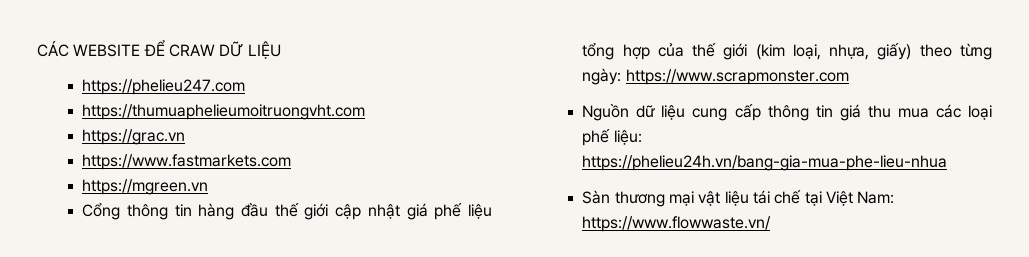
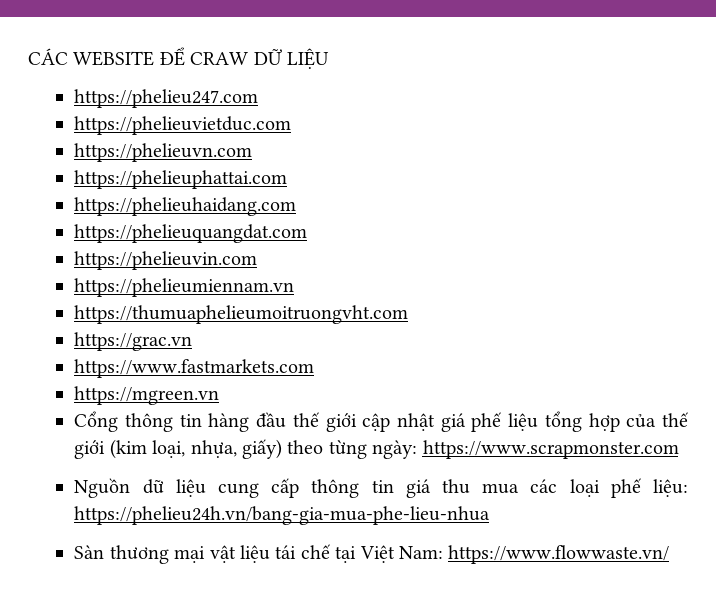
(246, 87) none -> [74,116,292,135] [74,143,253,162] [74,170,288,189] [74,197,297,216] [74,224,308,243] [74,251,258,270] [74,278,295,297] // https://phelieuvietduc.com // https://phelieuvn.com // https://phelieuphattai.com // https://phelieuhaidang.com // https://phelieuquangdat.com // https://phelieuvin.com // https://phelieumiennam.vn

